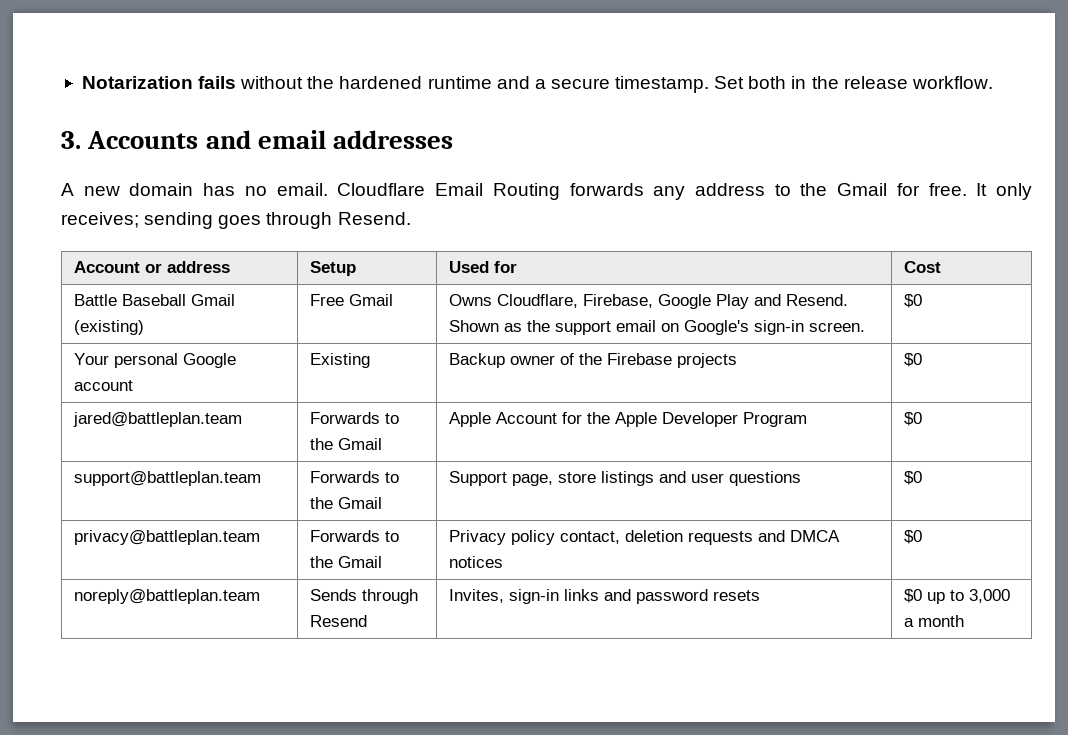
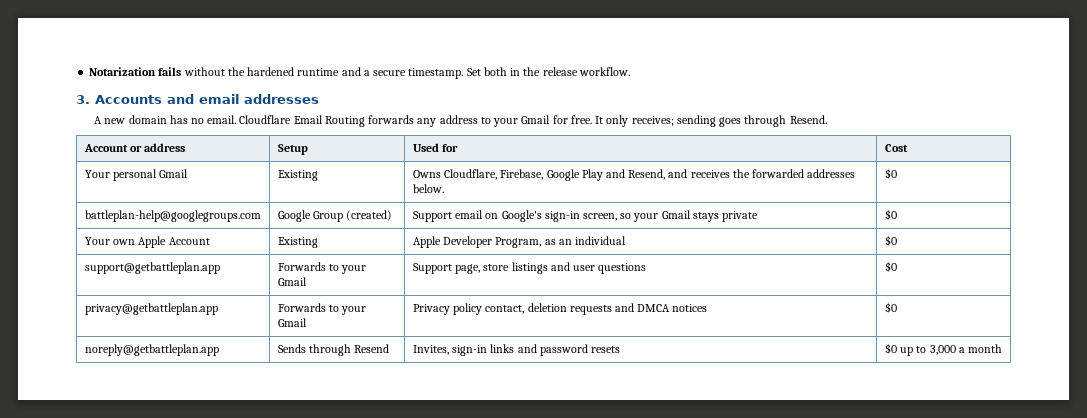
[800,183,828,196] the -> [493,118,519,127] your
[74,294,236,306] [74,320,145,335] [310,294,394,306] Battle Baseball Gmail (existing) | Free Gmail -> [84,169,189,181] [277,170,318,181] Your personal Gmail | Existing
[786,294,849,306] [449,320,866,335] [904,294,923,308] [74,353,237,368] [74,380,134,391] [310,353,371,368] [449,353,738,368] [904,353,923,367] [73,412,243,427] [310,412,400,424] [310,438,383,450] [449,412,808,427] [904,412,923,426] [74,471,262,486] [310,471,400,483] [310,497,334,509] Resend. Shown as the support email on Google's sign-in screen. | $0 // Your personal Google account | Existing | Backup owner of the Firebase projects | $0 // jared@battleplan.team | Forwards to the Gmail | Apple Account for the Apple Developer Program | $0 // support@battleplan.team | Forwards to the -> [628,169,856,180] [412,184,444,193] [884,168,897,179] [84,210,261,222] [277,210,393,222] [412,210,759,222] [884,209,897,220] [84,236,210,248] [277,237,318,248] [412,236,626,248] [884,235,897,246] [84,262,220,274] [277,262,367,274] Resend, and receives the forwarded addresses below. | $0 // battleplan-help@googlegroups.com | Google Group (created) | Support email on Google's sign-in screen, so your Gmail stays private | $0 // Your own Apple Account | Existing | Apple Developer Program, as an individual | $0 // support@getbattleplan.app | Forwards to your
[74,530,261,545] [310,530,400,542] [310,556,334,568] privacy@battleplan.team | Forwards to the -> [84,303,218,315] [277,303,367,315] privacy@getbattleplan.app | Forwards to your
[74,589,261,604] noreply@battleplan.team -> [84,344,219,356] noreply@getbattleplan.app

